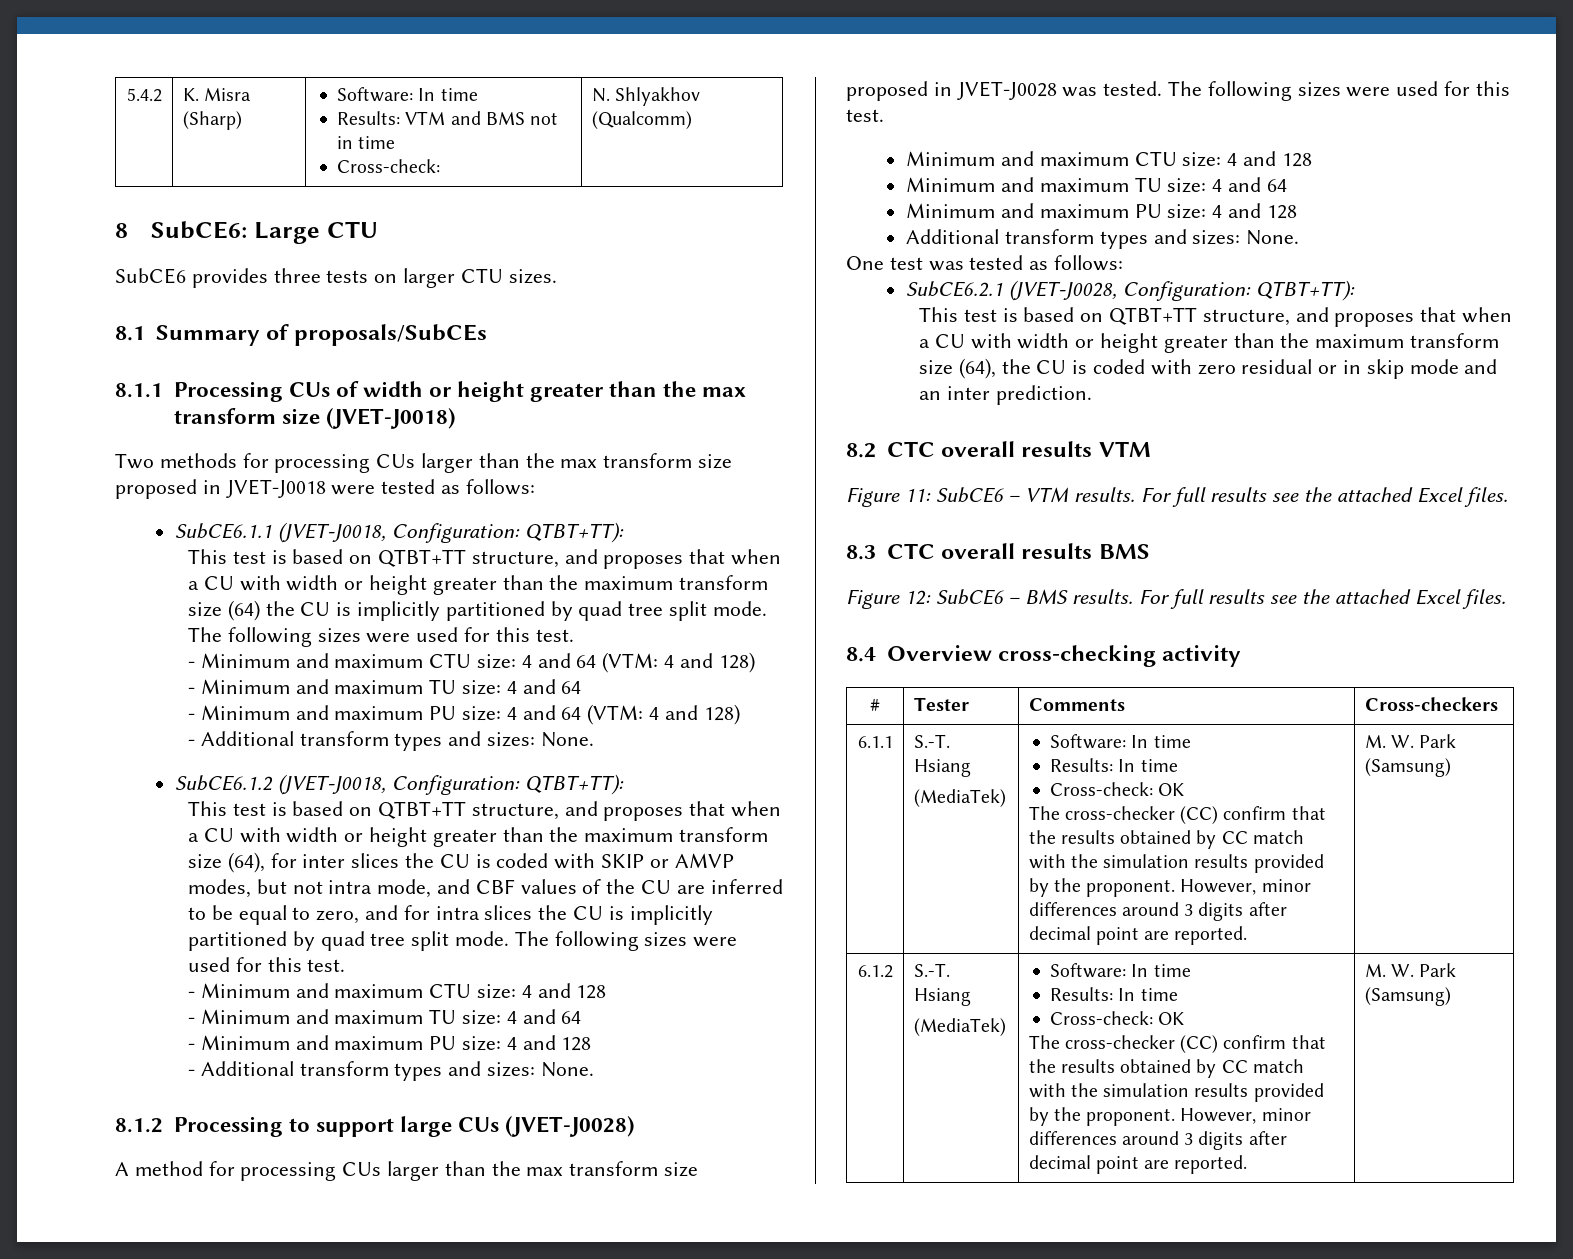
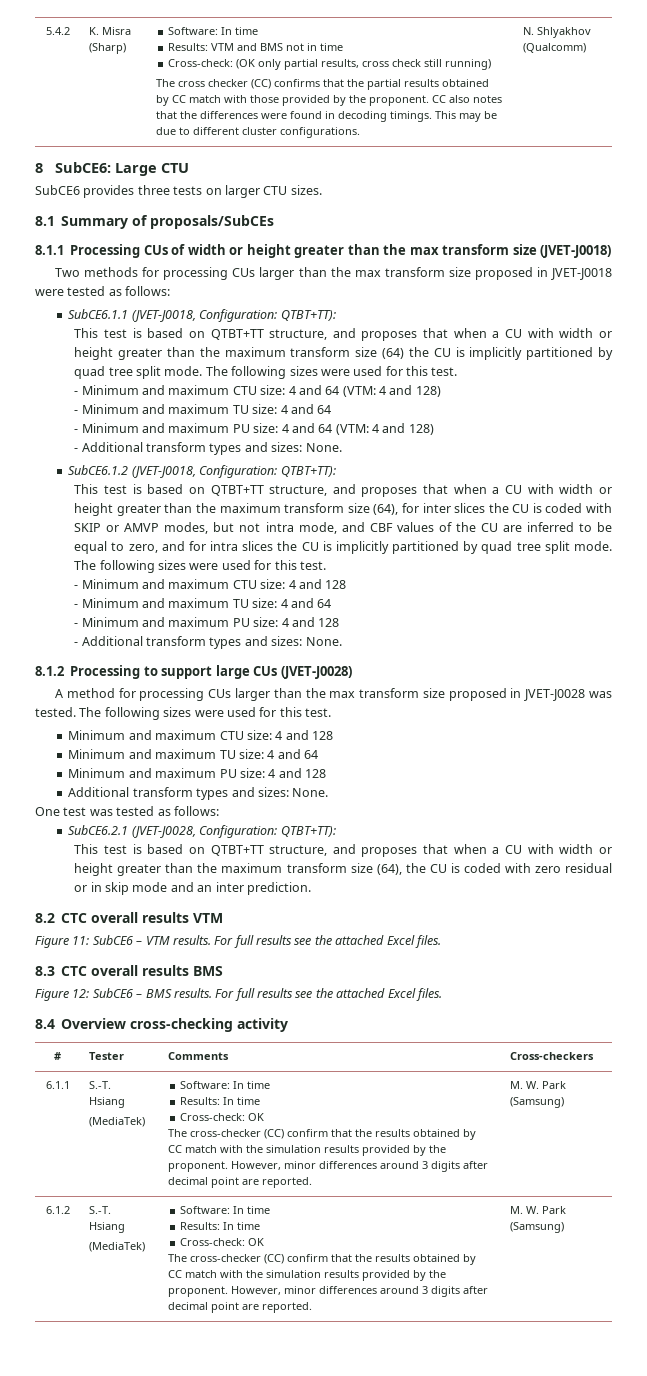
(441, 166) none -> [236,59,492,70] [155,79,489,90] [155,95,502,106] [155,111,497,122] [155,127,360,138] (OK only partial results, cross check still running) // The cross checker (CC) confirms that the partial results obtained by CC match with those provided by the proponent. CC also notes that the differences were found in decoding timings. This may be due to different cluster configurations.

